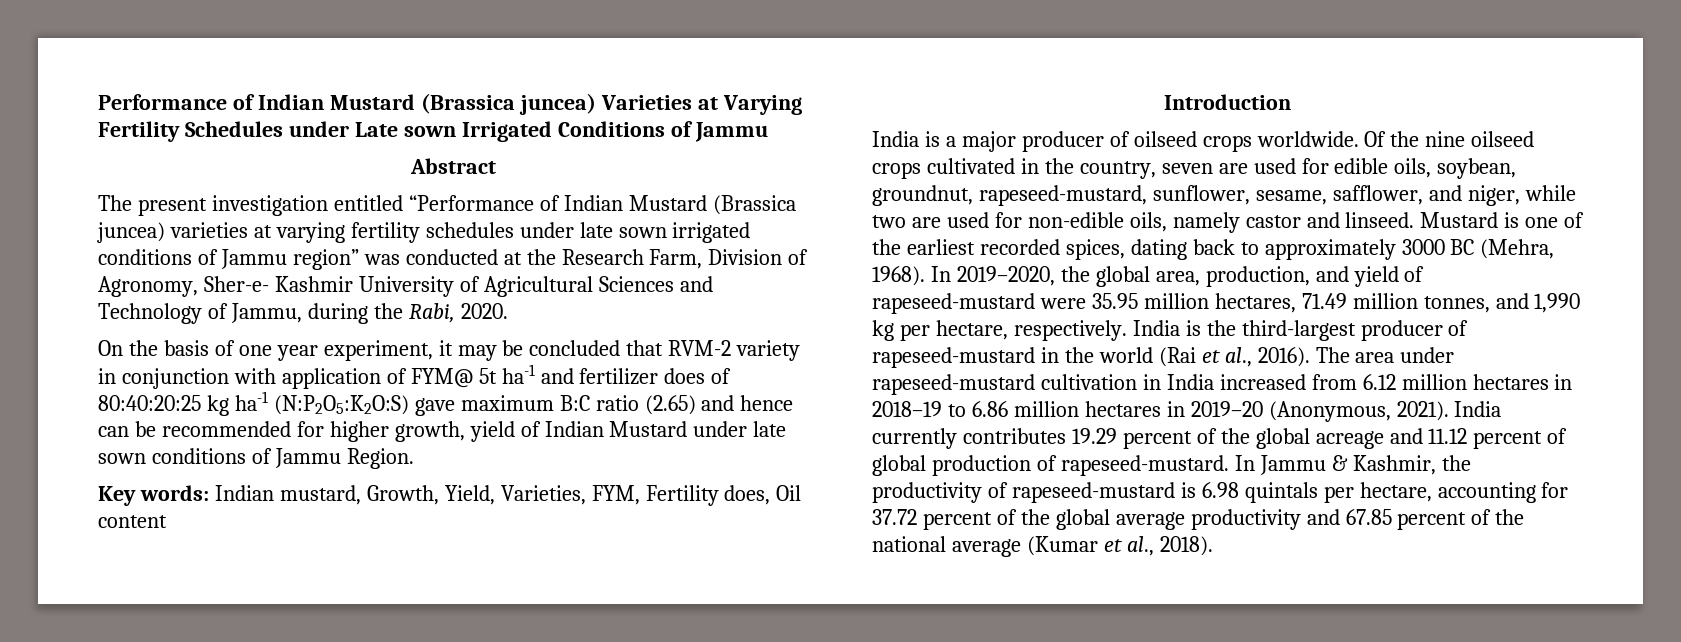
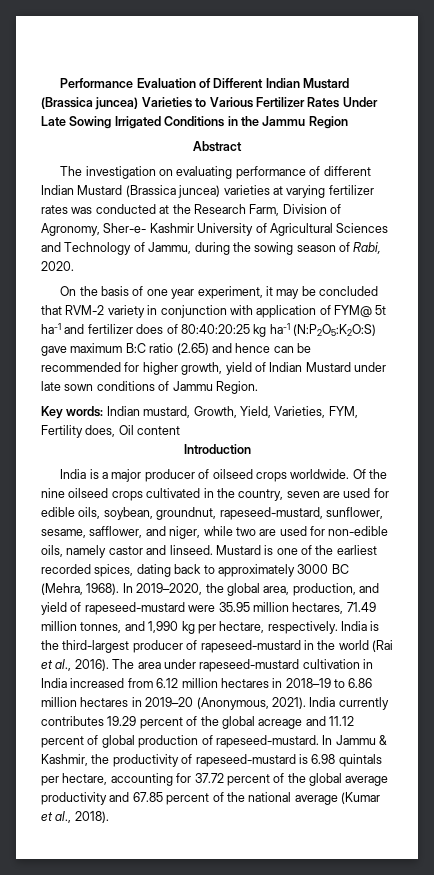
[232,94,255,110] of -> [136,78,264,88] Evaluation of Different
[697,95,802,115] [98,121,768,142] at Varying Fertility Schedules under Late sown Irrigated Conditions of Jammu -> [195,97,378,108] [41,116,348,129] to Various Fertilizer Rates Under Late Sowing Irrigated Conditions in the Jammu Region
[137,195,560,216] present investigation entitled “Performance of -> [85,166,371,179] investigation on evaluating performance of different
[350,222,751,243] [98,249,359,270] fertility schedules under late sown irrigated conditions of Jammu region” -> [328,185,374,195] [41,205,68,214] fertilizer rates
(403, 311) none -> [254,242,350,255] sowing season of

